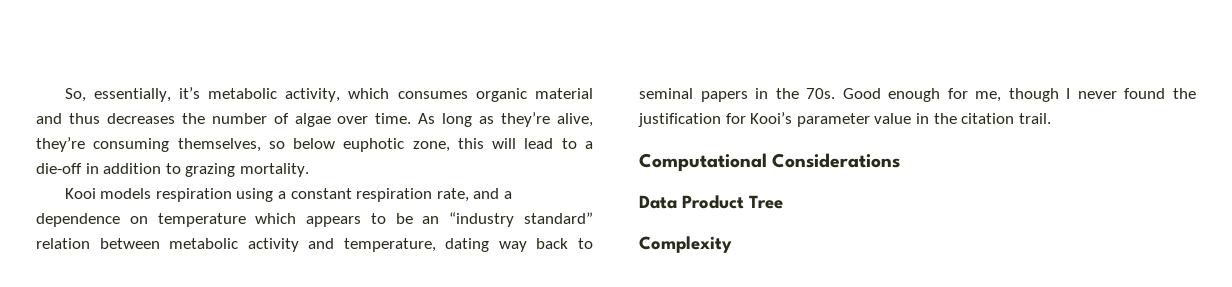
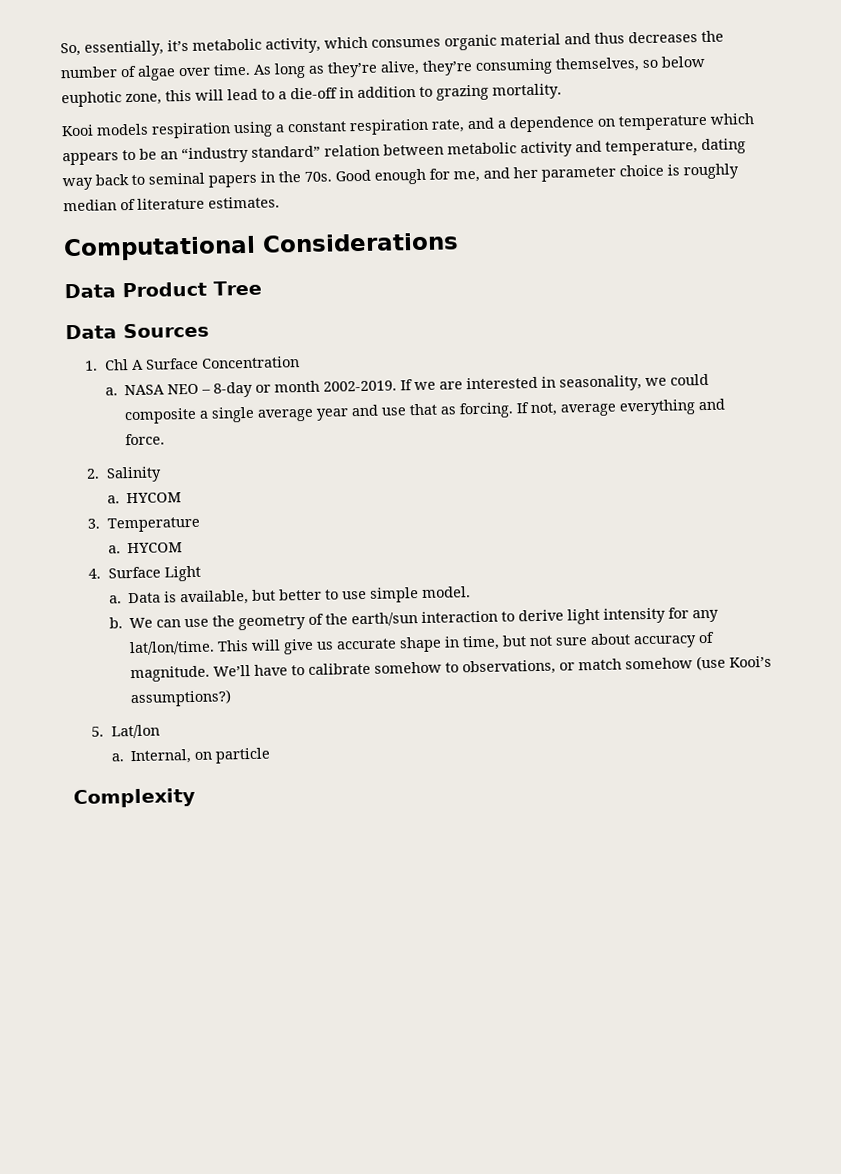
[1008,88,1196,102] [638,112,1051,127] though I never found the justification for Kooi’s parameter value in the citation trail. -> [483,163,739,182] [63,196,280,212] and her parameter choice is roughly median of literature estimates.
(783, 202) none -> [65,322,209,340] [85,356,300,371] [104,373,710,398] [124,398,726,425] [125,433,166,446] [86,466,162,483] [106,492,183,504] [87,516,200,533] [107,542,184,554] [88,565,201,582] [108,586,472,606] [108,607,720,631] [129,631,716,656] [130,655,773,683] [130,689,233,708] [91,724,160,739] [110,747,272,765] // Data Sources // 1. Chl A Surface Concentration // a. NASA NEO – 8-day or month 2002-2019. If we are interested in seasonality, we could composite a single average year and use that as forcing. If not, average everything and force. // 2. Salinity // a. HYCOM // 3. Temperature // a. HYCOM // 4. Surface Light // a. Data is available, but better to use simple model. // b. We can use the geometry of the earth/sun interaction to derive light intensity for any lat/lon/time. This will give us accurate shape in time, but not sure about accuracy of magnitude. We’ll have to calibrate somehow to observations, or match somehow (use Kooi’s assumptions?) // 5. Lat/lon // a. Internal, on particle

